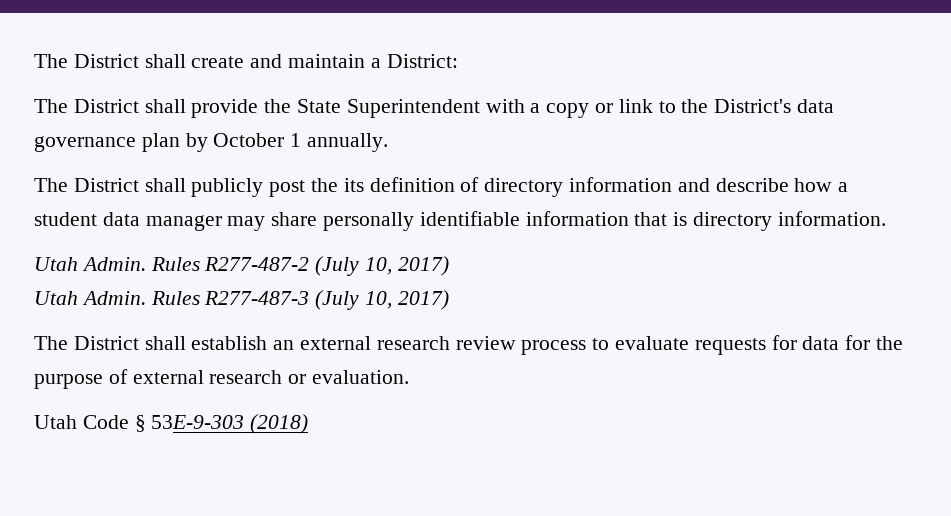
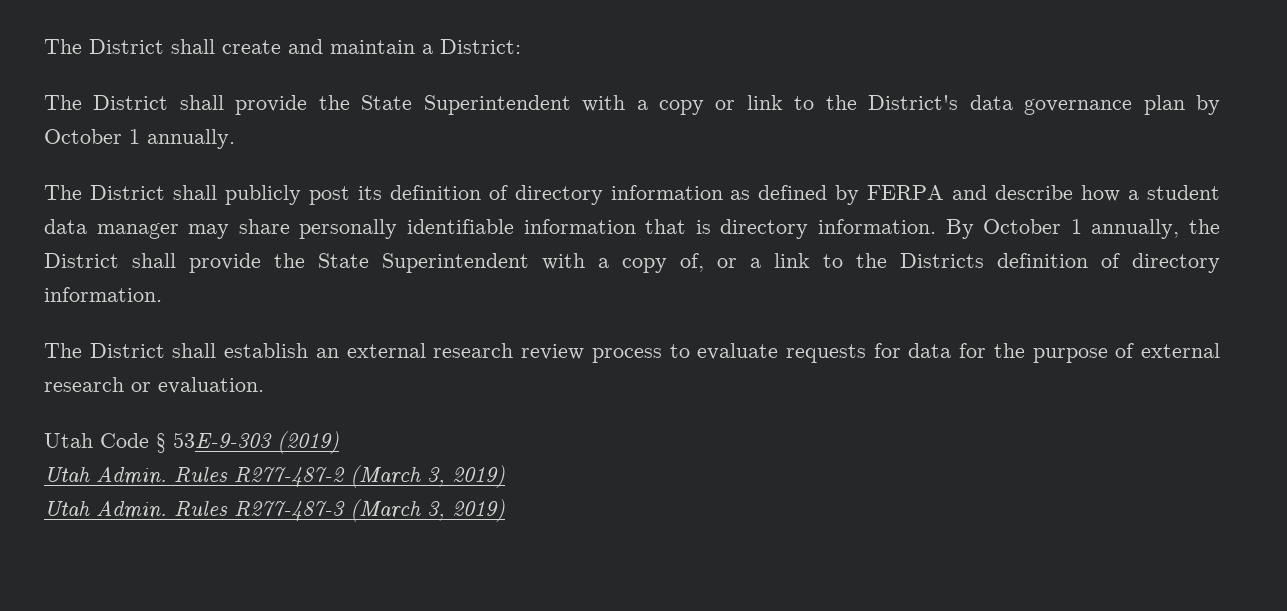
[311,178,339,192] the -> (350, 195) none
(673, 184) none -> [730,185,945,205] as defined by FERPA
[34,256,449,276] [34,290,449,310] // Utah Admin. Rules R277-487-2 (July 10, 2017) // Utah Admin. Rules R277-487-3 (July 10, 2017) -> [945,219,1220,239] [44,253,1220,273] [44,287,162,302] By October 1 annually, the District shall provide the State Superintendent with a copy of, or a link to the Districts definition of directory information.
[250,414,309,434] (2018) -> [277,431,339,454] [44,465,505,488] [44,499,505,522] (2019) // Utah Admin. Rules R277-487-2 (March 3, 2019) // Utah Admin. Rules R277-487-3 (March 3, 2019)

